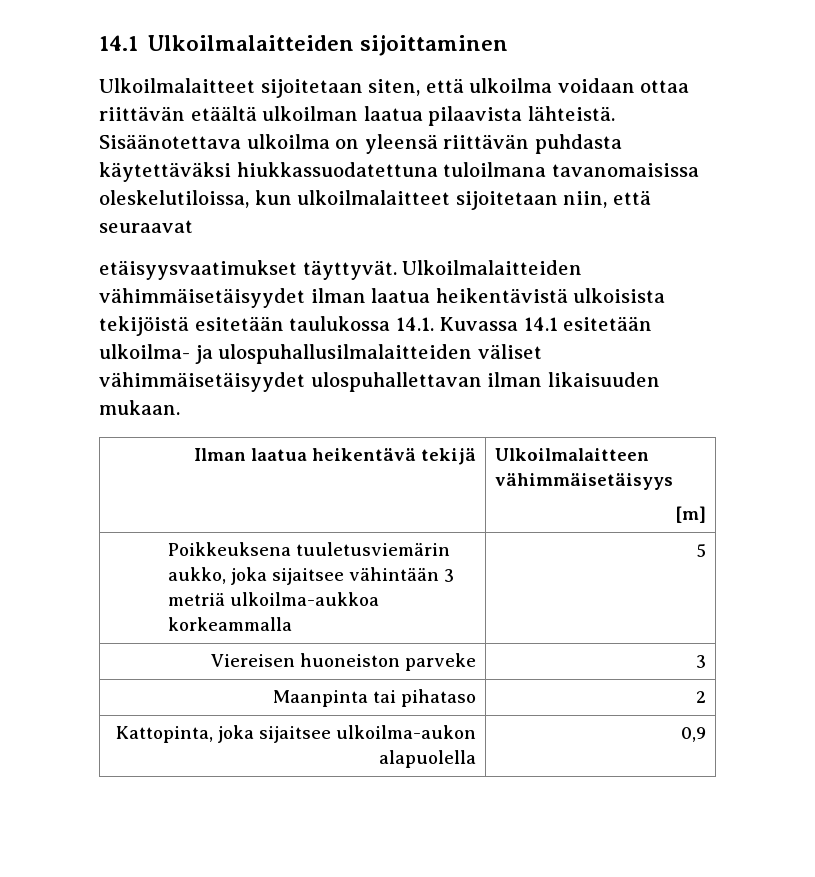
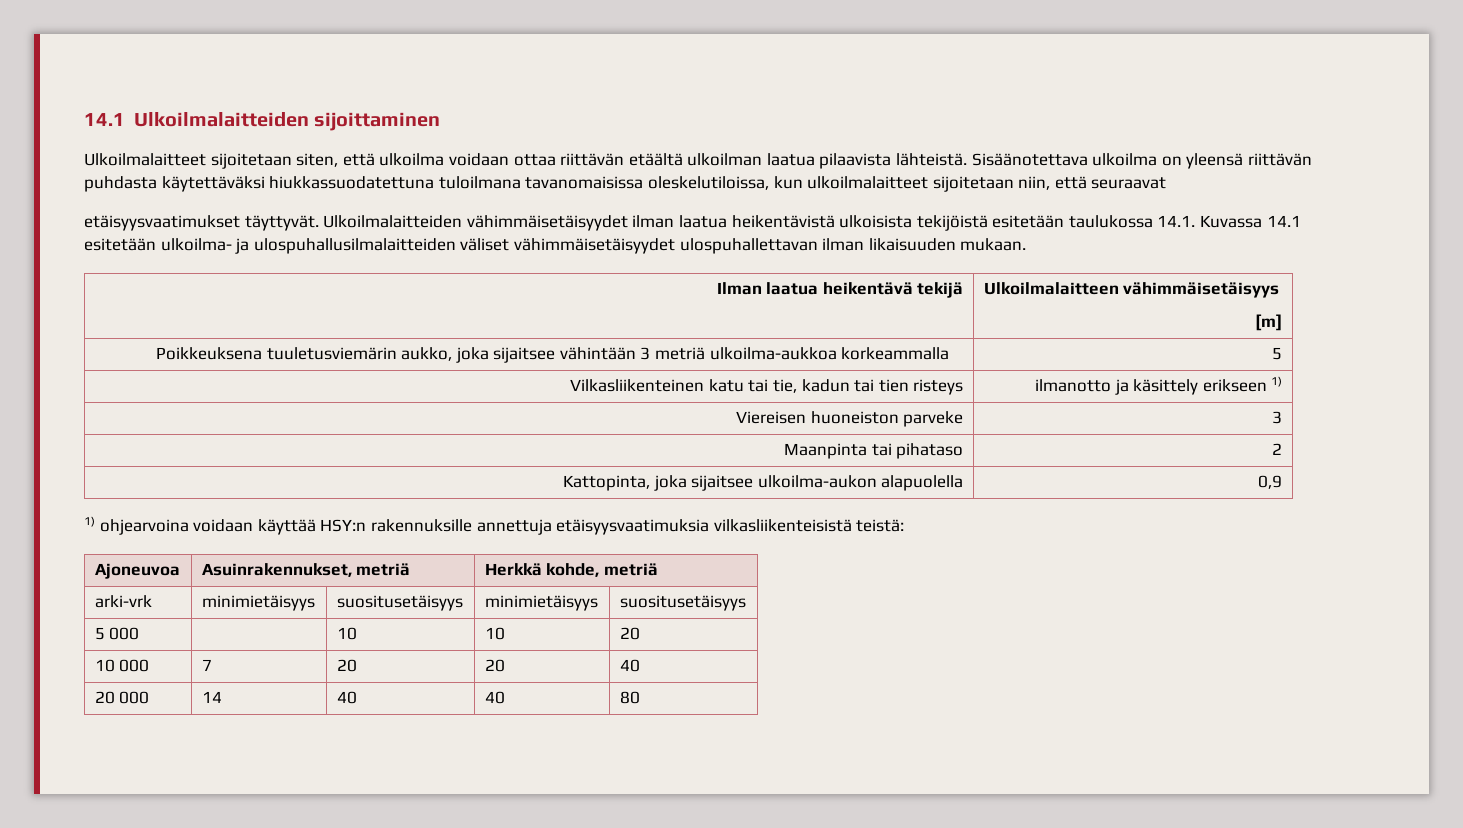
(706, 550) none -> [570,379,964,395] [1035,376,1283,395] // Vilkasliikenteinen katu tai tie, kadun tai tien risteys | ilmanotto ja käsittely erikseen 1)
(706, 734) none -> [84,516,905,535] [94,563,180,579] [201,563,411,577] [484,563,658,577] [94,595,152,608] [201,595,315,611] [336,595,463,611] [484,595,598,611] [619,595,746,611] [94,627,140,640] [336,627,357,640] [484,627,505,640] [619,627,640,640] [94,659,150,672] [201,659,212,671] [336,659,357,672] [484,659,505,672] [619,659,640,672] [94,691,150,704] [201,691,222,703] [336,691,357,704] [484,691,505,704] [619,691,640,704] // 1) ohjearvoina voidaan käyttää HSY:n rakennuksille annettuja etäisyysvaatimuksia vilkasliikenteisistä teistä: // Ajoneuvoa | Asuinrakennukset, metriä | Herkkä kohde, metriä // arki-vrk | minimietäisyys | suositusetäisyys | minimietäisyys | suositusetäisyys // 5 000 | | 10 | 10 | 20 // 10 000 | 7 | 20 | 20 | 40 // 20 000 | 14 | 40 | 40 | 80

